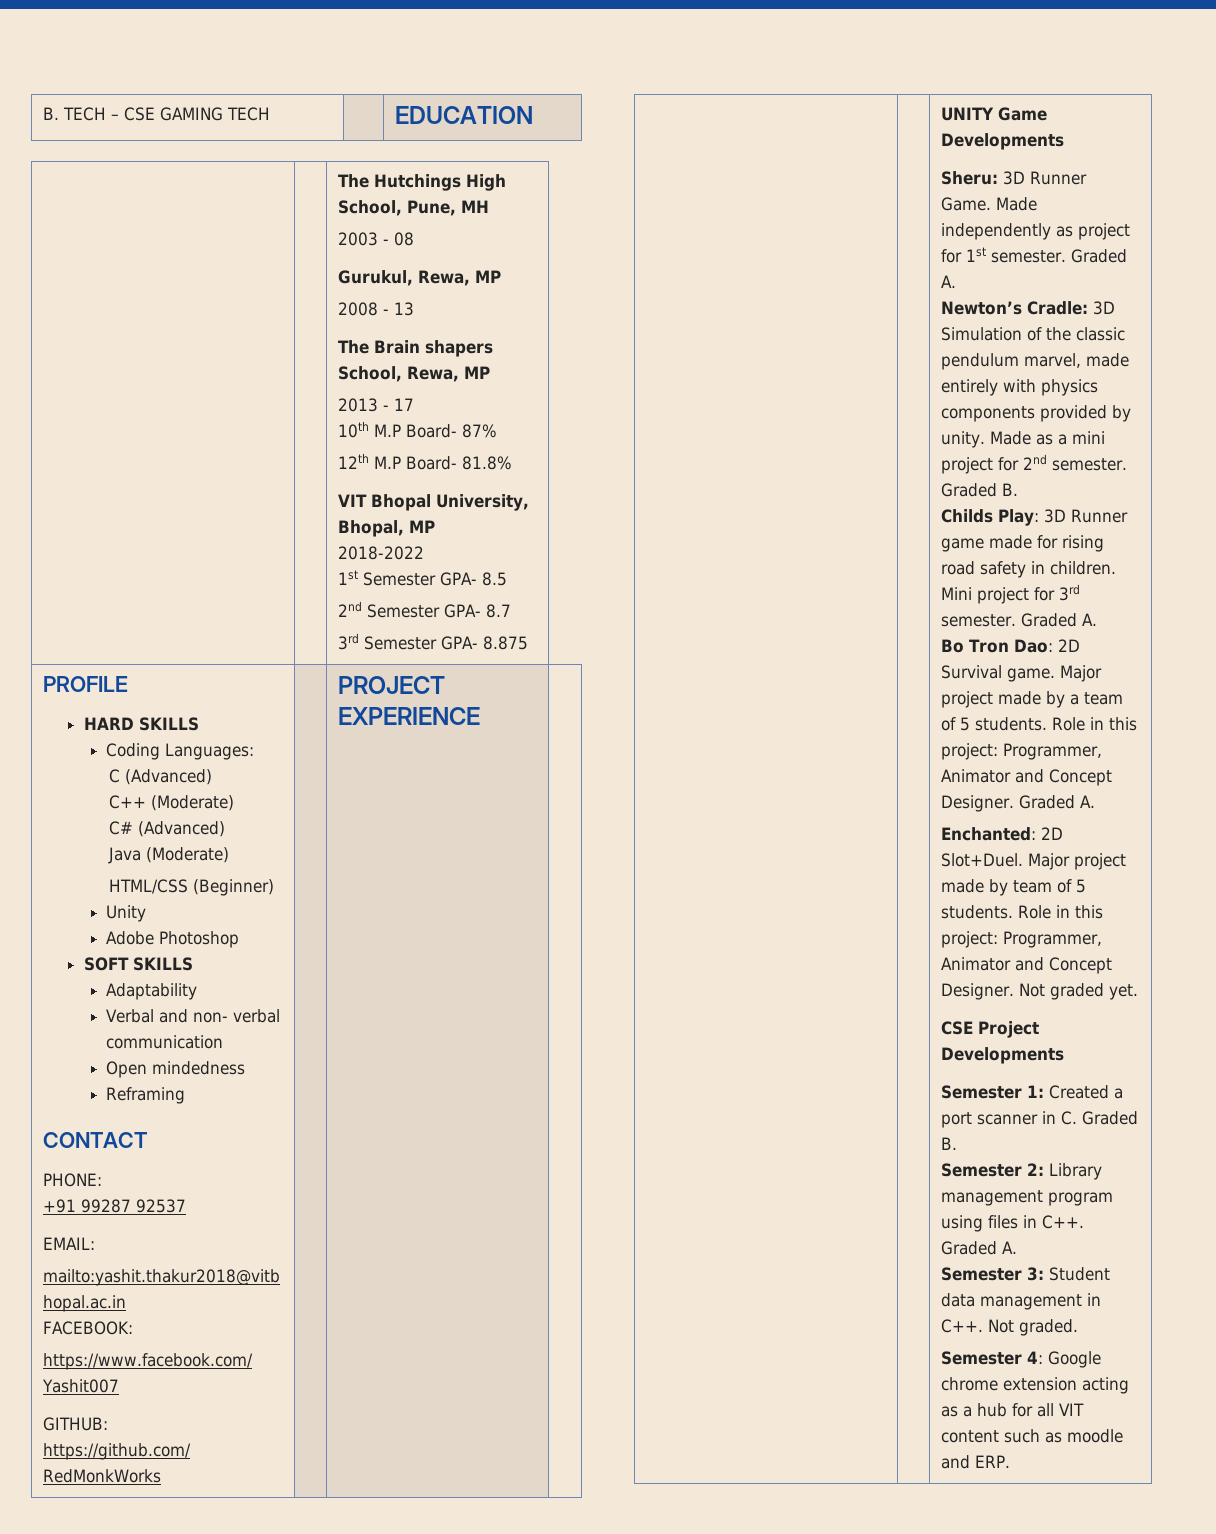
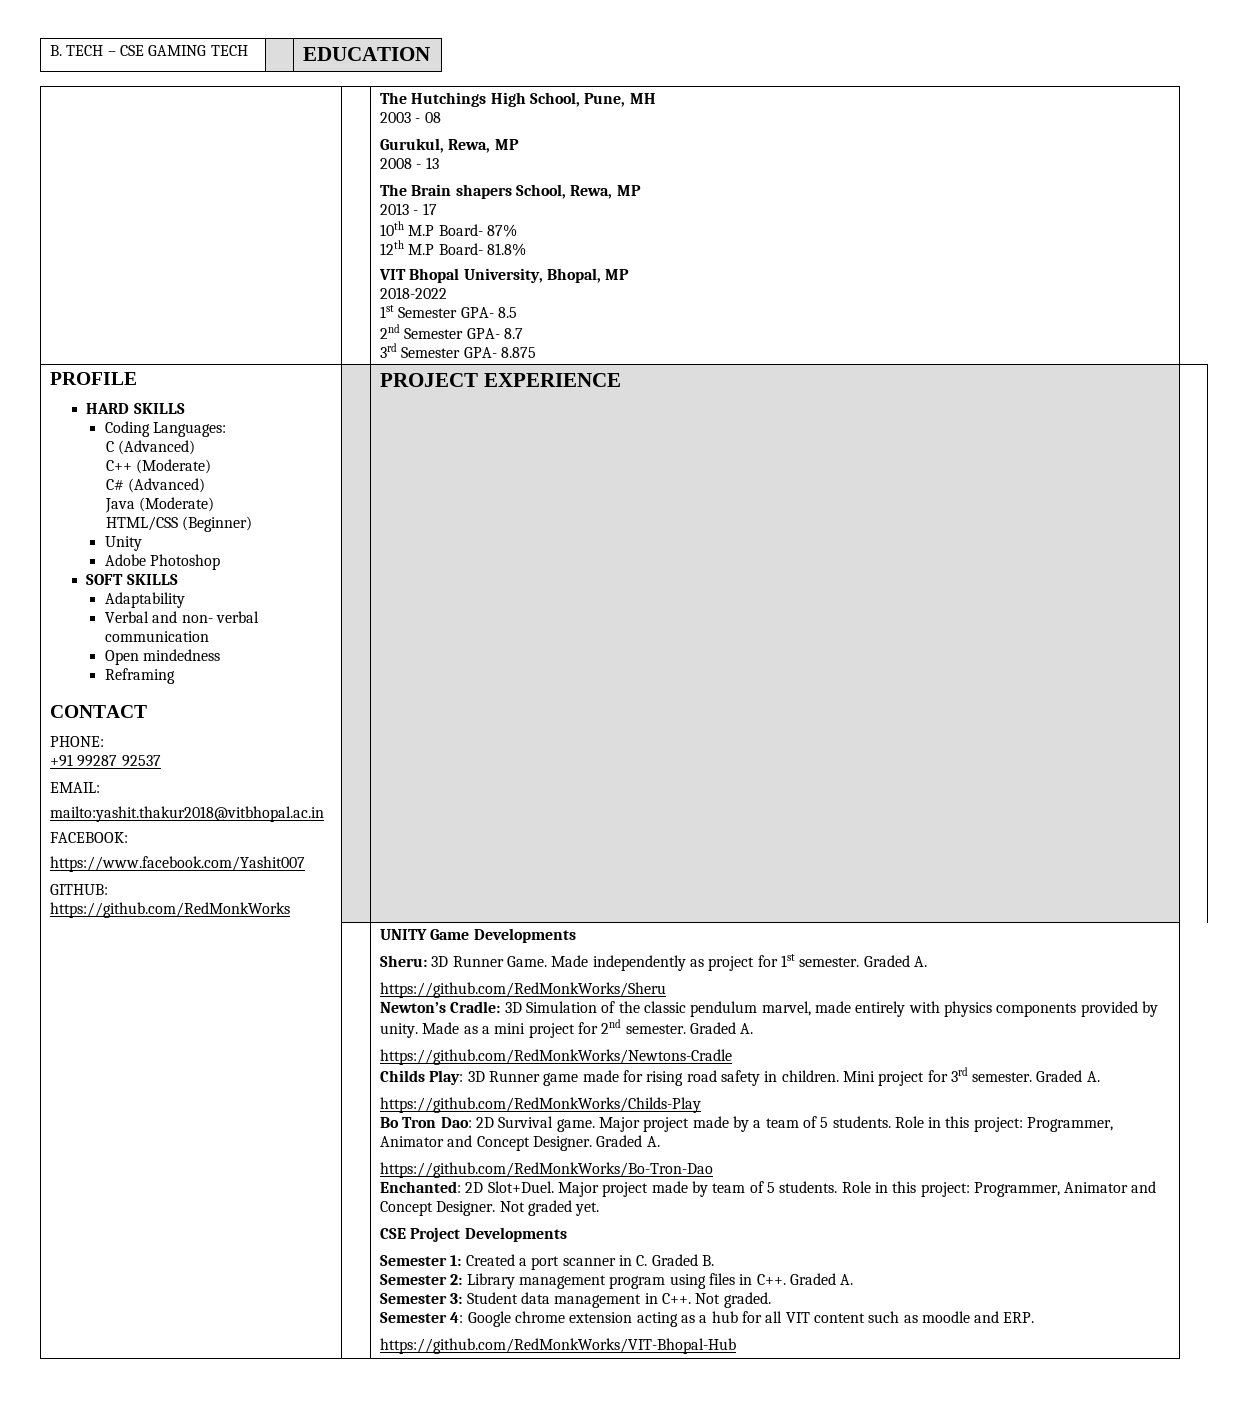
(956, 281) none -> [380,982,667,998] // https://github.com/RedMonkWorks/Sheru
[1001,483,1018,496] B. -> [740,1023,754,1034] [380,1049,733,1065] A. // https://github.com/RedMonkWorks/Newtons-Cradle
(1097, 619) none -> [380,1097,702,1113] // https://github.com/RedMonkWorks/Childs-Play
(1095, 801) none -> [380,1162,714,1178] // https://github.com/RedMonkWorks/Bo-Tron-Dao
(1010, 1461) none -> [380,1338,737,1354] // https://github.com/RedMonkWorks/VIT-Bhopal-Hub

